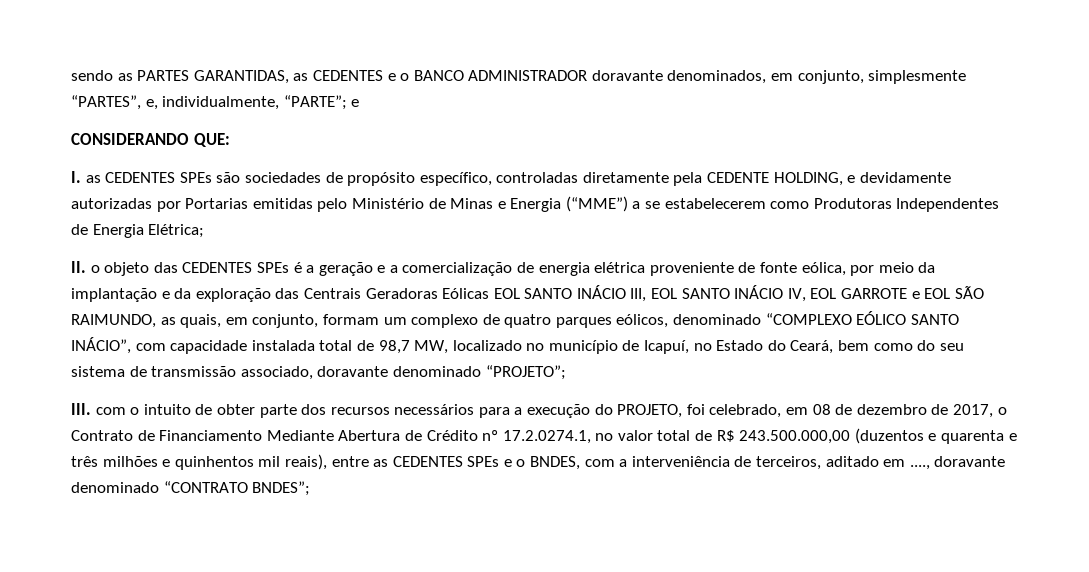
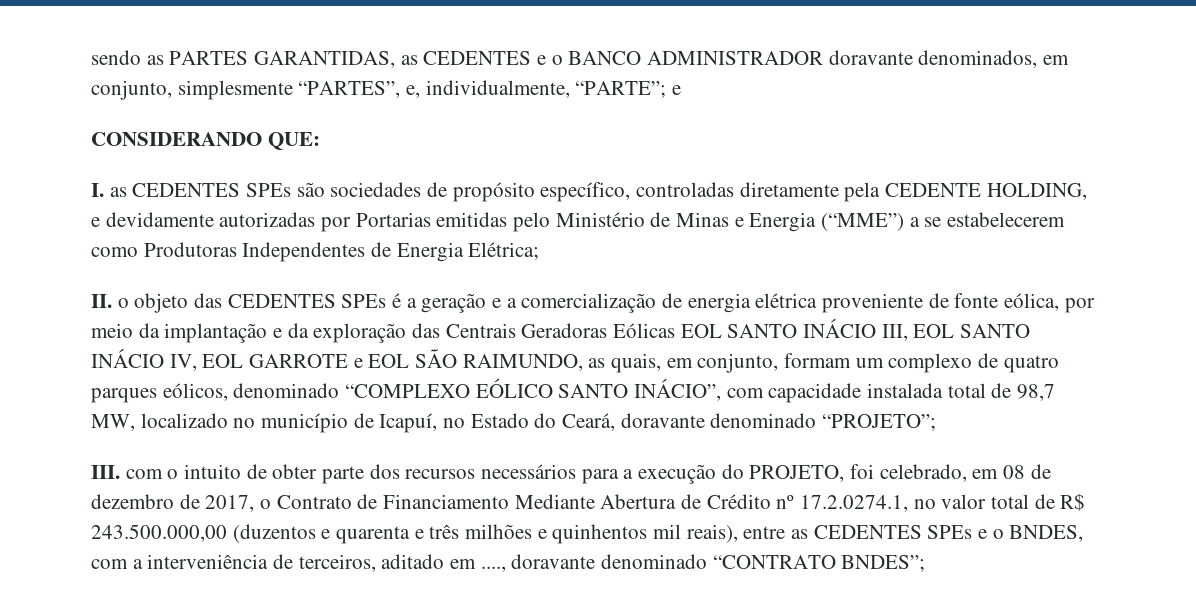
[838,340,964,351] [71,366,313,380] bem como do seu sistema de transmissão associado, -> (616, 422) none

